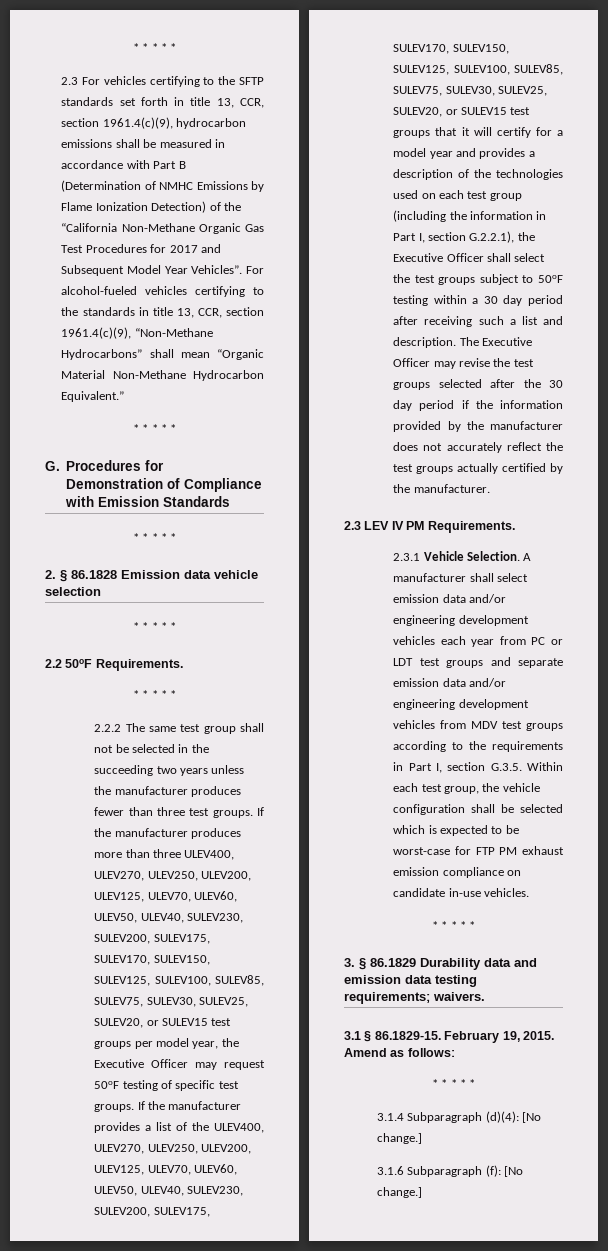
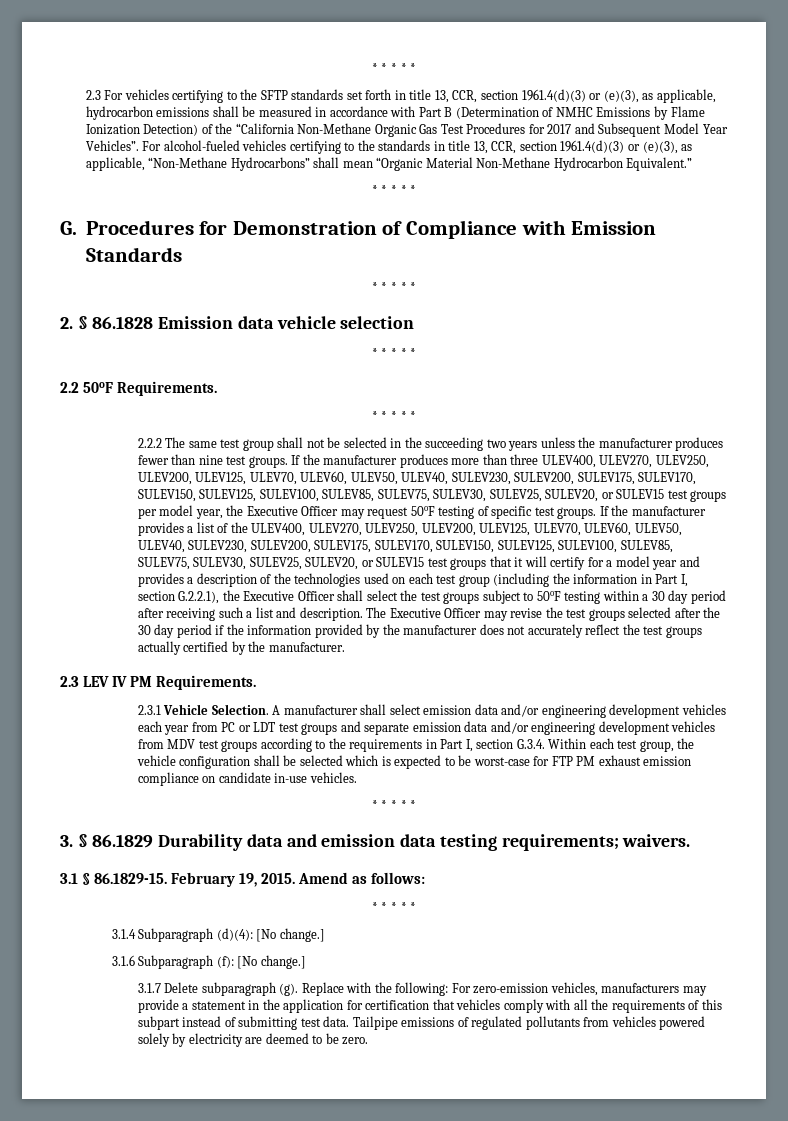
[102,117,173,129] 1961.4(c)(9), -> [521,89,716,103] 1961.4(d)(3) or (e)(3), as applicable,
[61,327,132,339] 1961.4(c)(9), -> [560,140,693,154] [85,157,145,171] 1961.4(d)(3) or (e)(3), as applicable,
[156,807,185,816] three -> [198,455,223,465] nine
[490,763,522,771] G.3.5. -> [516,739,545,749] G.3.4.
(422, 1192) none -> [137,982,707,996] [137,999,722,1013] [137,1016,706,1030] [137,1033,369,1047] // 3.1.7 Delete subparagraph (g). Replace with the following: For zero-emission vehicles, manufacturers may provide a statement in the application for certification that vehicles comply with all the requirements of this subpart instead of submitting test data. Tailpipe emissions of regulated pollutants from vehicles powered solely by electricity are deemed to be zero.

